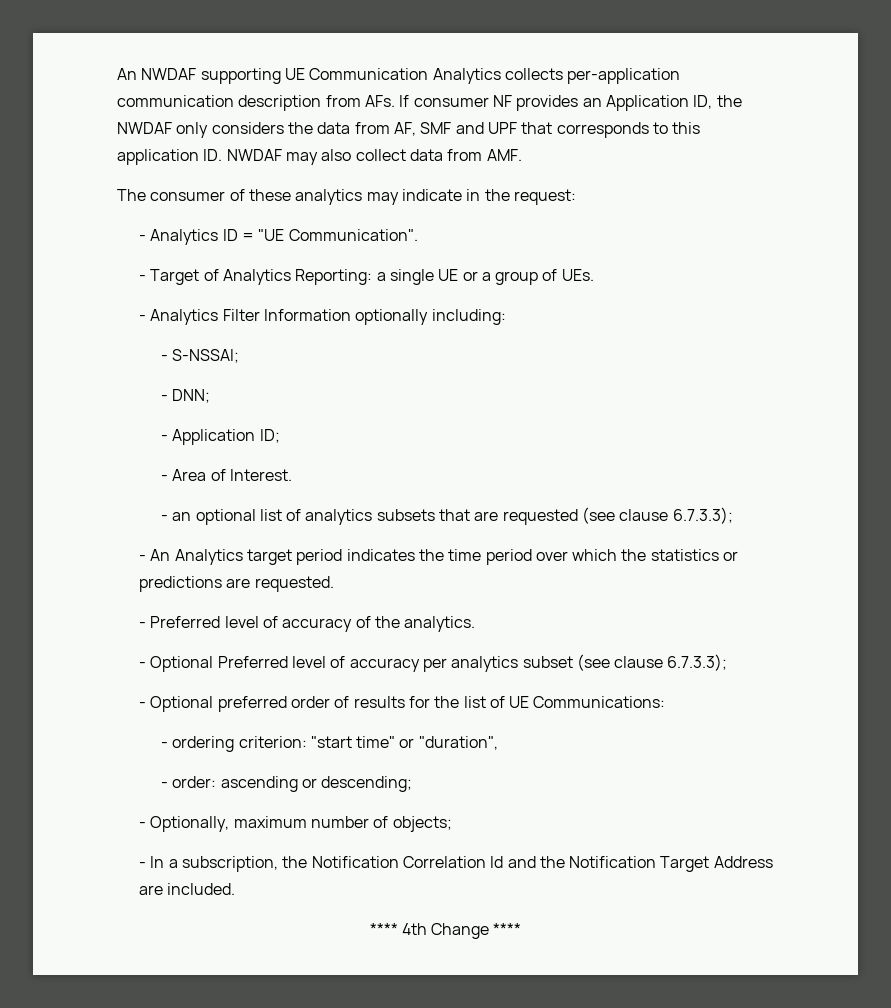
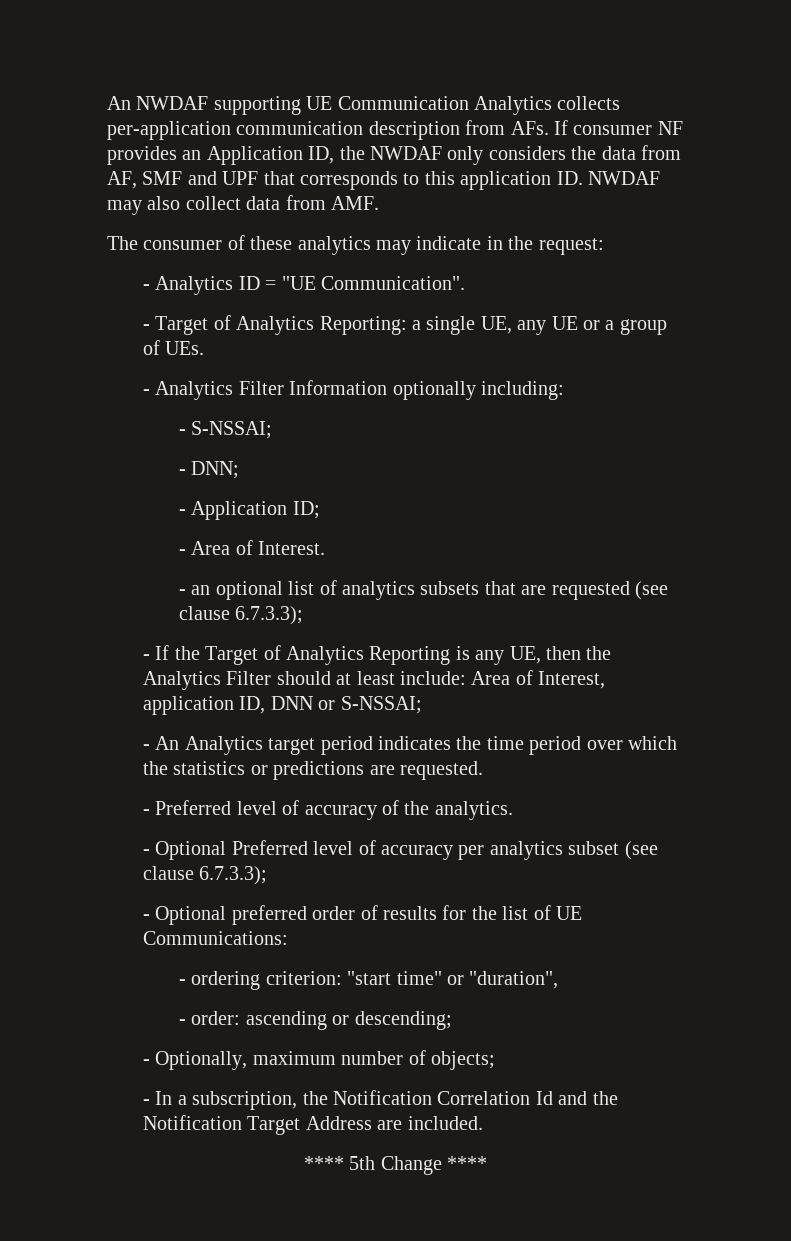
(434, 277) none -> [480,316,547,335] UE, any
(733, 515) none -> [143,645,612,665] [143,670,606,690] [143,696,422,715] // - If the Target of Analytics Reporting is any UE, then the Analytics Filter should at least include: Area of Interest, application ID, DNN or S-NSSAI;
[401,923,427,935] 4th -> [349,1156,376,1170] 5th

